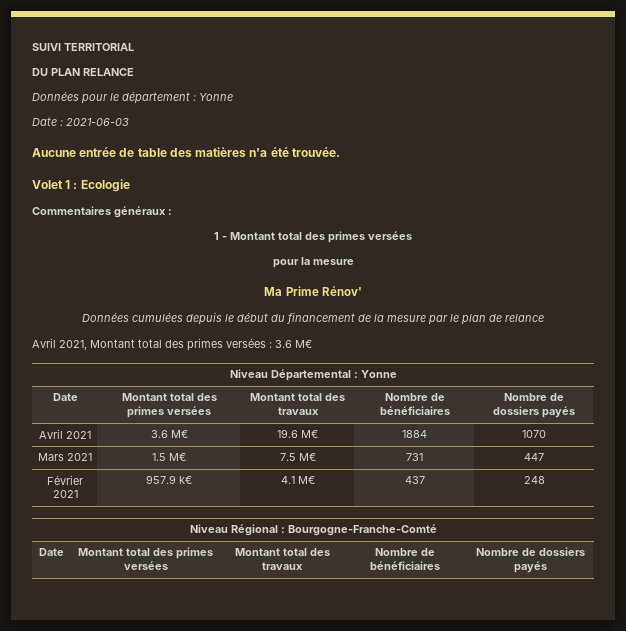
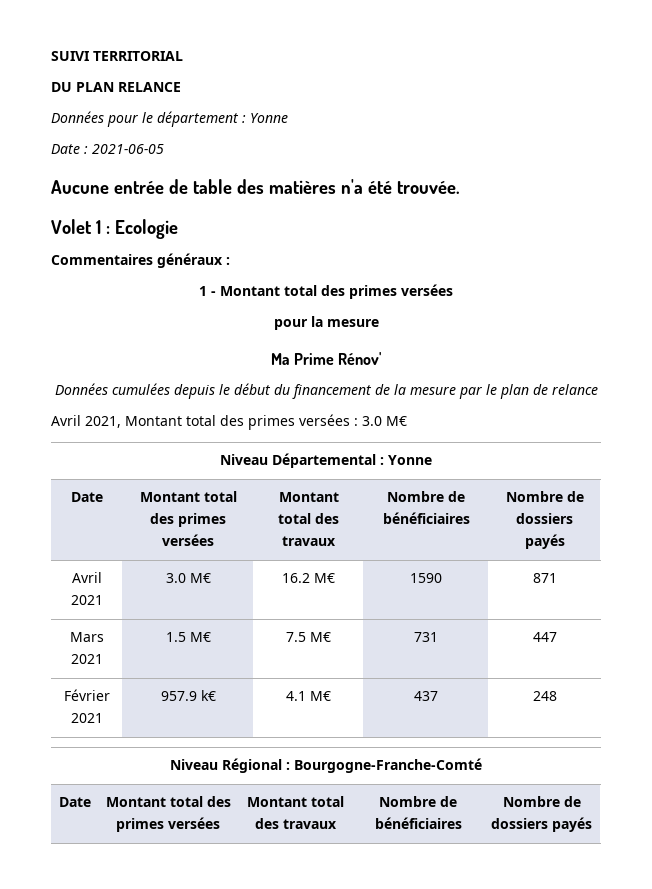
[66,118,129,126] 2021-06-03 -> [92,144,164,154] 2021-06-05
[275,340,292,348] 3.6 -> [362,416,382,426] 3.0
[150,430,188,438] [277,429,318,438] [402,430,427,438] [522,430,546,438] 3.6 M€ | 19.6 M€ | 1884 | 1070 -> [165,573,211,583] [282,573,335,583] [410,573,442,583] [532,573,557,583] 3.0 M€ | 16.2 M€ | 1590 | 871

